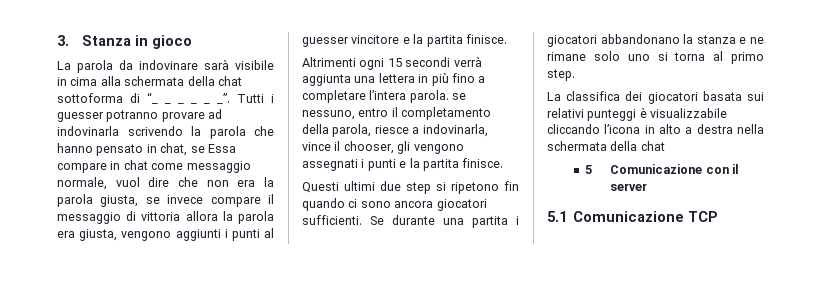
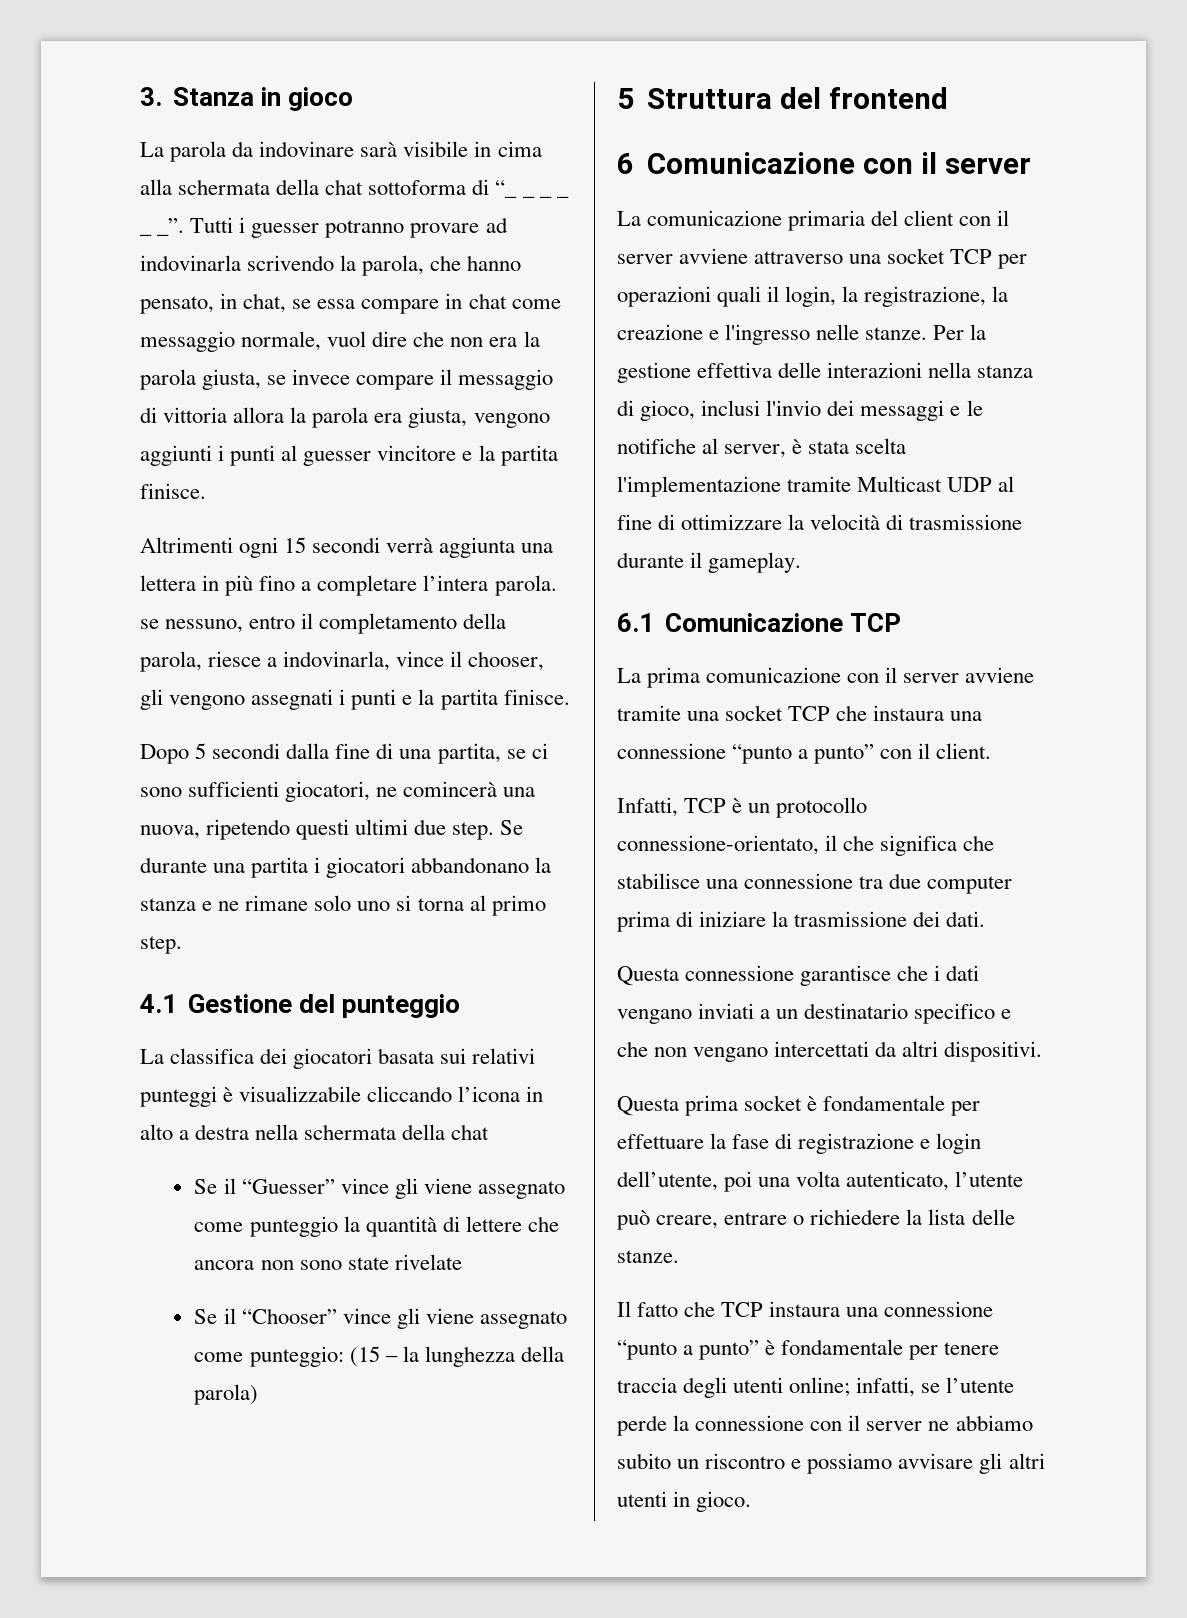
[209,126,246,139] parola -> [362,255,425,276] parola,
[96,144,144,156] pensato -> [140,296,214,314] pensato,
[207,144,236,153] Essa -> [317,299,356,309] essa
[302,181,519,194] [302,198,487,211] [302,215,362,225] Questi ultimi due step si ripetono fin quando ci sono ancora giocatori sufficienti. -> [140,743,548,764] [140,781,536,802] [140,819,495,840] Dopo 5 secondi dalla fine di una partita, se ci sono sufficienti giocatori, ne comincerà una nuova, ripetendo questi ultimi due step.
(575, 75) none -> [140,994,461,1018] // 4.1 Gestione del punteggio
[585,164,739,174] [610,183,648,191] [547,211,719,222] 5 Comunicazione con il server // 5.1 Comunicazione TCP -> [194,1178,565,1199] [194,1216,559,1237] [194,1254,462,1270] [194,1308,567,1329] [194,1346,564,1367] [194,1384,259,1405] [617,87,948,109] [617,152,1031,174] [617,210,1010,231] [617,248,1028,269] [617,286,1009,307] [617,324,987,345] [617,362,1034,383] [617,400,983,421] [617,438,907,458] [617,476,1015,497] [617,514,1023,530] [617,552,802,573] [617,613,902,632] [617,667,1035,688] [617,705,983,721] [617,743,992,764] [617,797,868,818] [617,835,995,856] [617,873,1013,894] [617,911,986,932] [617,965,980,986] [617,1003,1012,1024] [617,1041,1043,1062] [617,1095,981,1116] [617,1133,982,1154] [617,1171,1024,1192] [617,1209,1015,1230] [617,1250,679,1263] [617,1301,994,1317] [617,1339,1000,1360] [617,1377,1015,1398] [617,1415,1033,1436] [617,1453,1045,1474] [617,1491,752,1512] Se il “Guesser” vince gli viene assegnato come punteggio la quantità di lettere che ancora non sono state rivelate // Se il “Chooser” vince gli viene assegnato come punteggio: (15 – la lunghezza della parola) // 5 Struttura del frontend // 6 Comunicazione con il server // La comunicazione primaria del client con il server avviene attraverso una socket TCP per operazioni quali il login, la registrazione, la creazione e l'ingresso nelle stanze. Per la gestione effettiva delle interazioni nella stanza di gioco, inclusi l'invio dei messaggi e le notifiche al server, è stata scelta l'implementazione tramite Multicast UDP al fine di ottimizzare la velocità di trasmissione durante il gameplay. // 6.1 Comunicazione TCP // La prima comunicazione con il server avviene tramite una socket TCP che instaura una connessione “punto a punto” con il client. // Infatti, TCP è un protocollo connessione-orientato, il che significa che stabilisce una connessione tra due computer prima di iniziare la trasmissione dei dati. // Questa connessione garantisce che i dati vengano inviati a un destinatario specifico e che non vengano intercettati da altri dispositivi. // Questa prima socket è fondamentale per effettuare la fase di registrazione e login dell’utente, poi una volta autenticato, l’utente può creare, entrare o richiedere la lista delle stanze. // Il fatto che TCP instaura una connessione “punto a punto” è fondamentale per tenere traccia degli utenti online; infatti, se l’utente perde la connessione con il server ne abbiamo subito un riscontro e possiamo avvisare gli altri utenti in gioco.

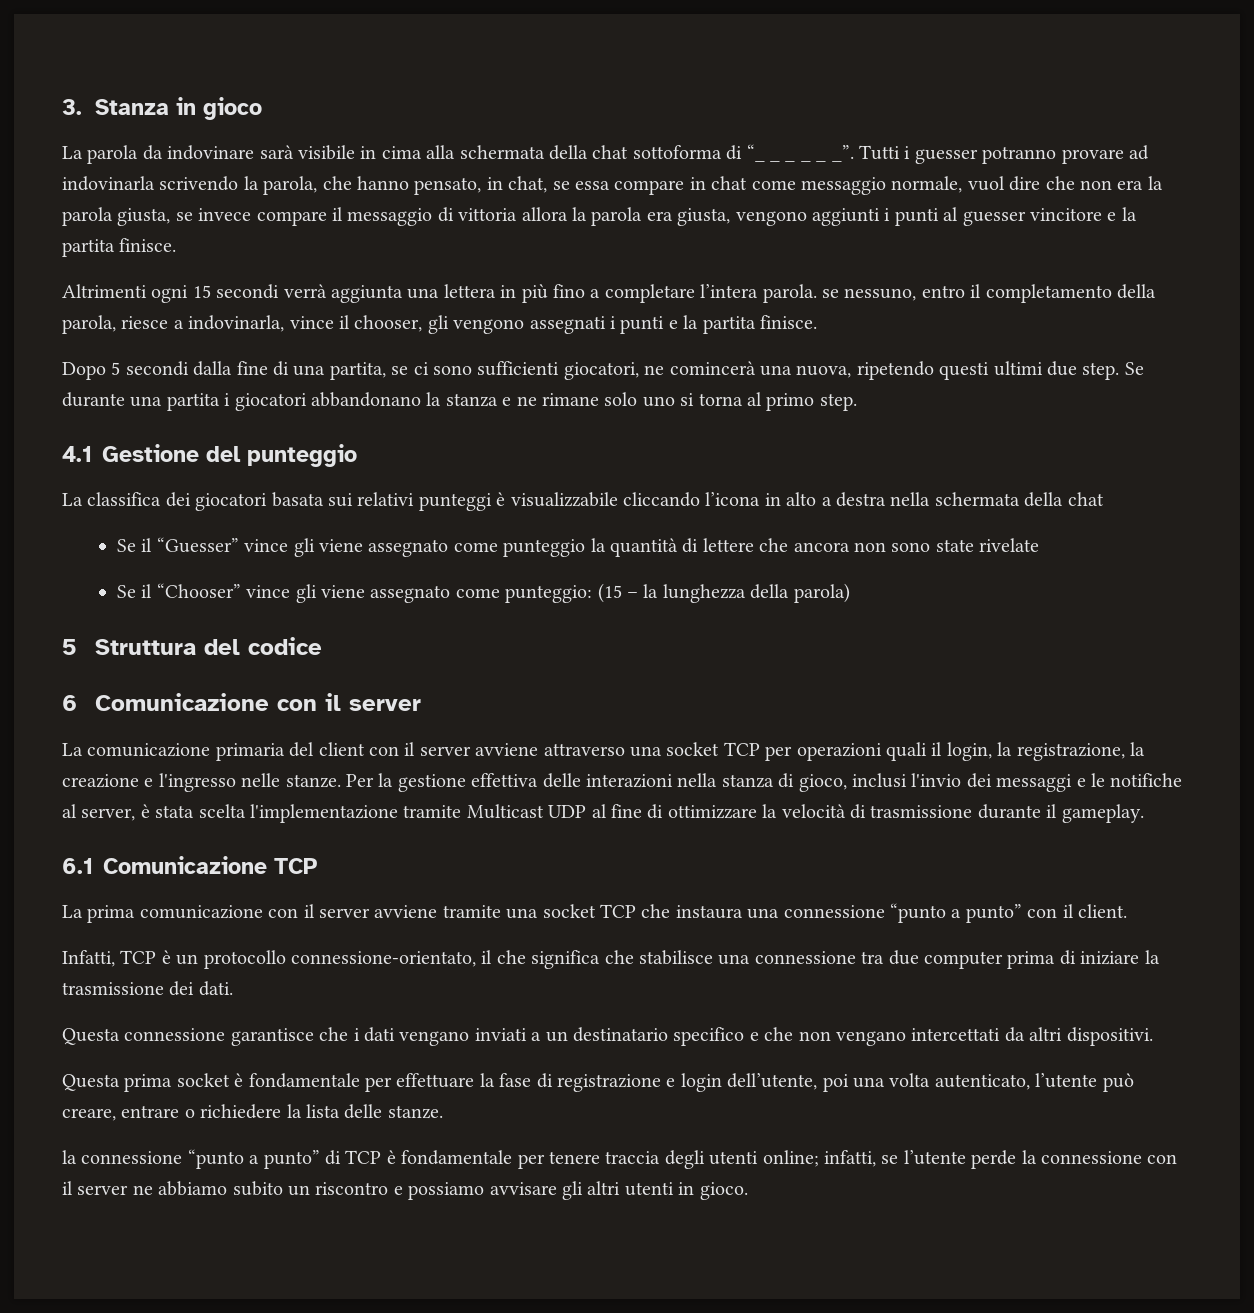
[828,87,948,109] frontend -> [248,637,323,655] codice
[617,1301,994,1317] [617,1340,760,1360] Il fatto che TCP instaura una connessione “punto a punto” -> [62,1149,382,1169] la connessione “punto a punto” di TCP

